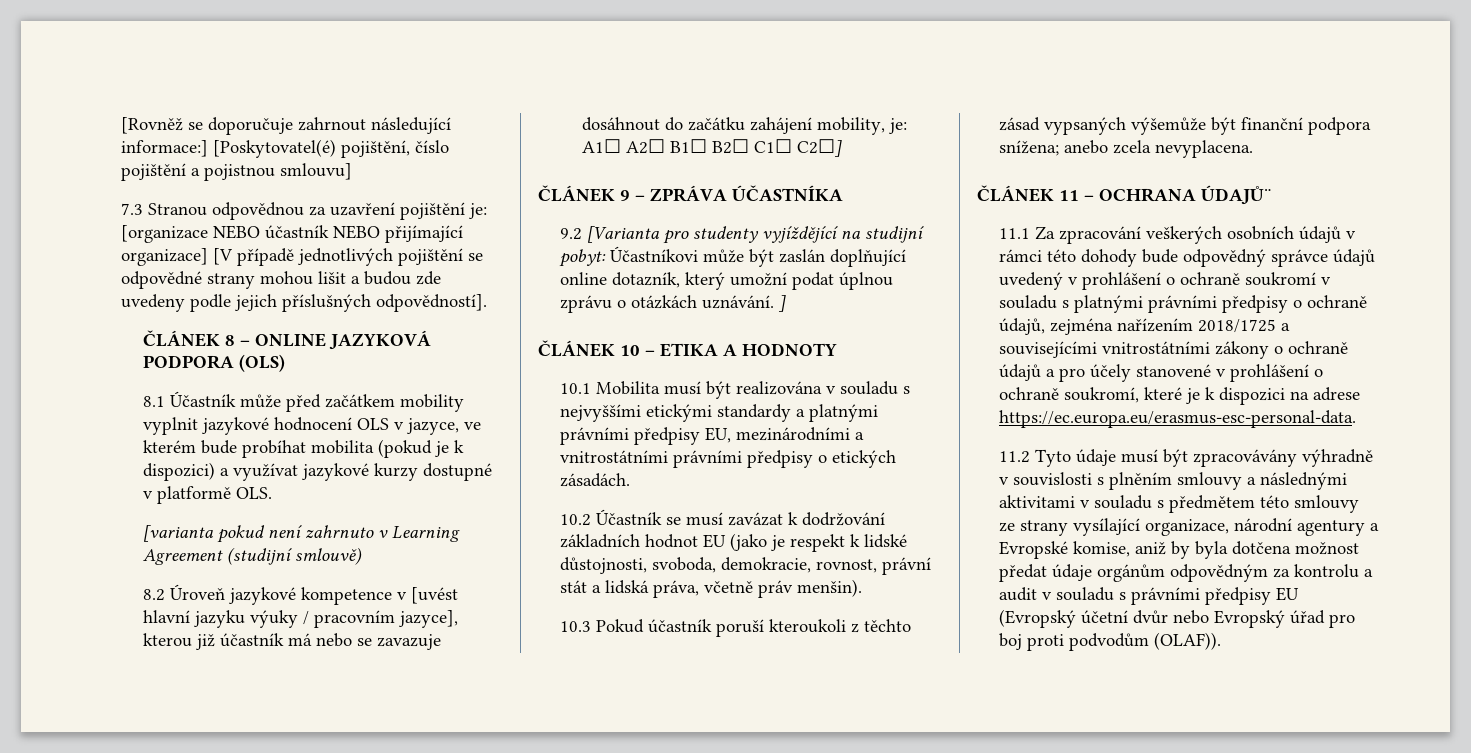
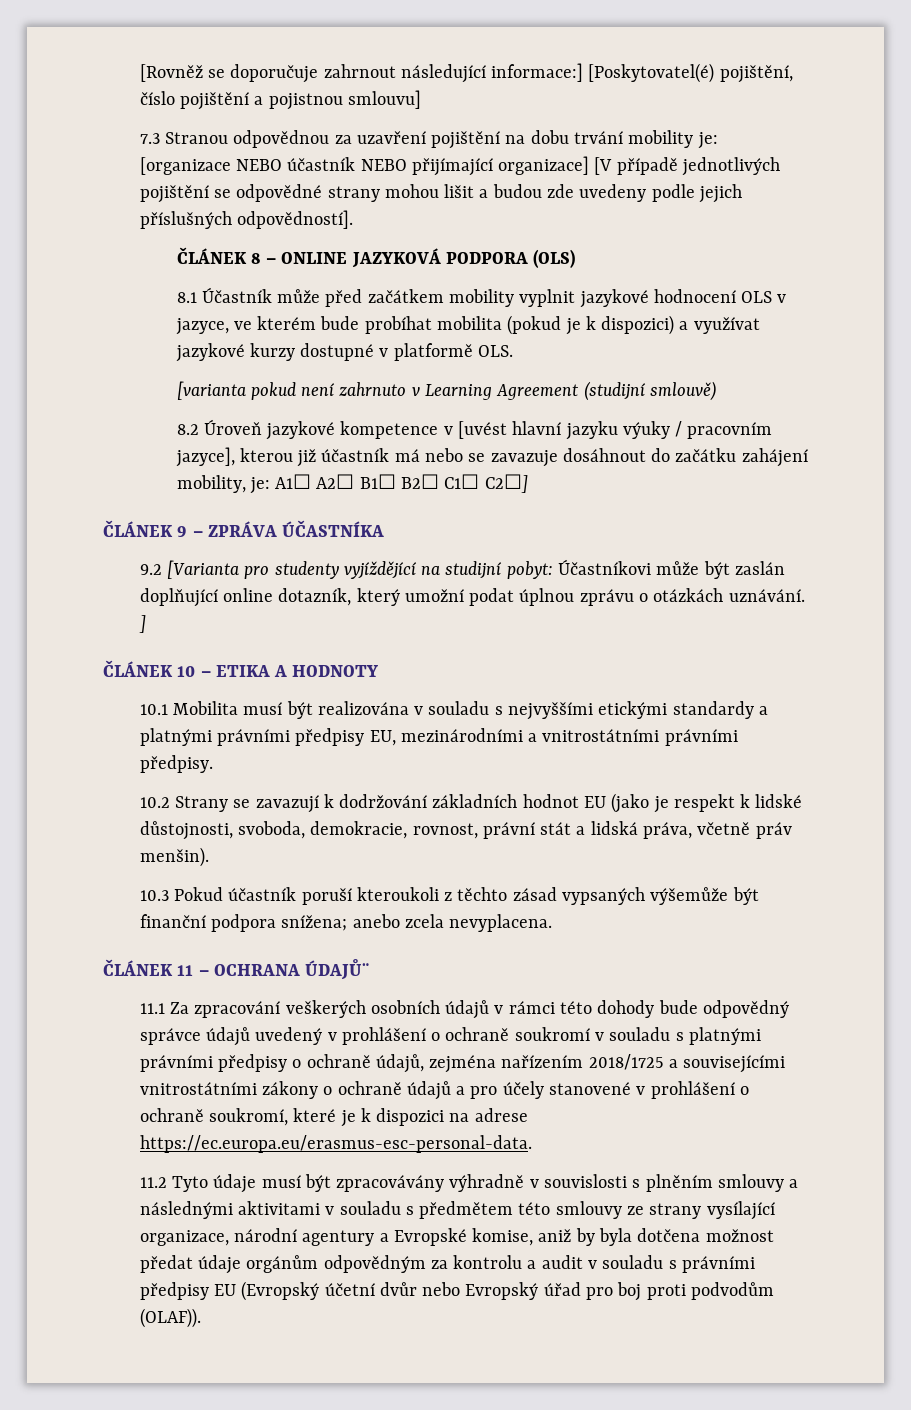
(466, 211) none -> [505,130,694,148] na dobu trvání mobility
[747,450,897,468] [560,473,631,487] [560,509,784,526] předpisy o etických zásadách. // 10.2 Účastník se musí zavázat -> [139,755,213,773] [139,795,319,813] předpisy. // 10.2 Strany se zavazují

